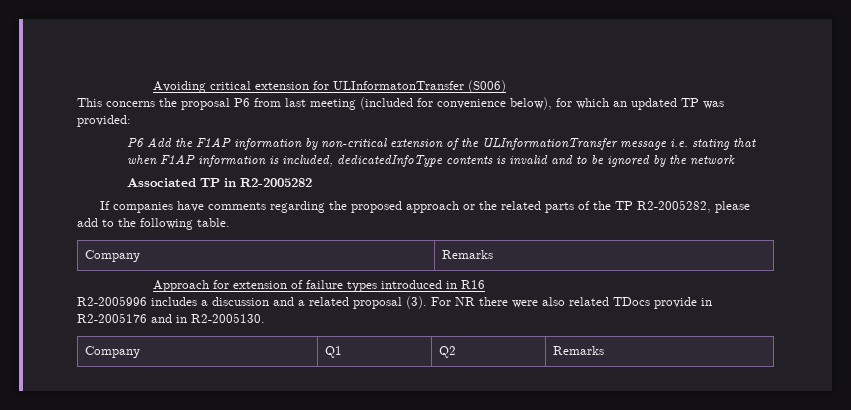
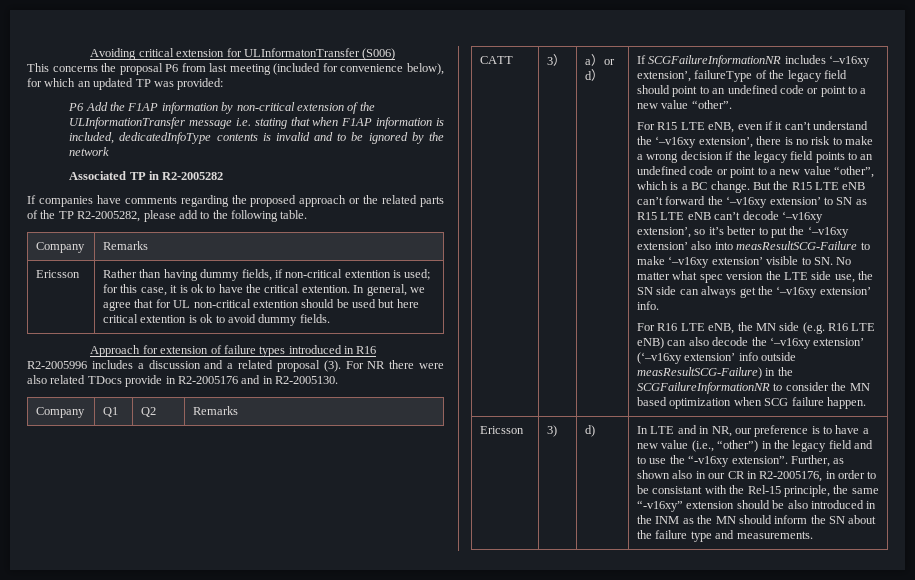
(494, 254) none -> [36,270,81,278] [103,269,431,281] [103,284,425,296] [103,299,419,311] [103,314,330,326] // Ericsson | Rather than having dummy fields, if non-critical extention is used; for this case, it is ok to have the critical extention. In general, we agree that for UL non-critical extention should be used but here critical extention is ok to avoid dummy fields.
(605, 350) none -> [480,56,514,64] [547,54,567,66] [585,54,616,66] [585,69,605,81] [637,55,871,67] [637,70,847,82] [637,85,867,97] [637,100,732,109] [637,121,869,133] [637,136,874,148] [637,151,874,163] [637,166,875,178] [637,181,866,193] [637,196,867,208] [637,211,823,223] [637,226,849,238] [637,241,870,250] [637,256,852,268] [637,271,874,283] [637,286,871,298] [637,301,660,310] [637,322,876,334] [637,337,865,349] [637,352,797,364] [637,367,793,379] [637,382,870,394] [637,397,866,409] [480,426,525,434] [547,425,558,437] [585,425,596,437] [637,425,869,437] [637,440,874,452] [637,455,845,467] [637,470,877,482] [637,485,879,497] [637,500,877,512] [637,515,877,524] [637,530,813,542] // CATT | 3） | a）or d） | If SCGFailureInformationNR includes ‘–v16xy extension’, failureType of the legacy field should point to an undefined code or point to a new value “other”. // For R15 LTE eNB, even if it can’t understand the ‘–v16xy extension’, there is no risk to make a wrong decision if the legacy field points to an undefined code or point to a new value “other”, which is a BC change. But the R15 LTE eNB can’t forward the ‘–v16xy extension’ to SN as R15 LTE eNB can’t decode ‘–v16xy extension’, so it’s better to put the ‘–v16xy extension’ also into measResultSCG-Failure to make ‘–v16xy extension’ visible to SN. No matter what spec version the LTE side use, the SN side can always get the ‘–v16xy extension’ info. // For R16 LTE eNB, the MN side (e.g. R16 LTE eNB) can also decode the ‘–v16xy extension’ (‘–v16xy extension’ info outside measResultSCG-Failure) in the SCGFailureInformationNR to consider the MN based optimization when SCG failure happen. // Ericsson | 3) | d) | In LTE and in NR, our preference is to have a new value (i.e., “other”) in the legacy field and to use the “-v16xy extension”. Further, as shown also in our CR in R2-2005176, in order to be consistant with the Rel-15 principle, the same “-v16xy” extension should be also introduced in the INM as the MN should inform the SN about the failure type and measurements.

